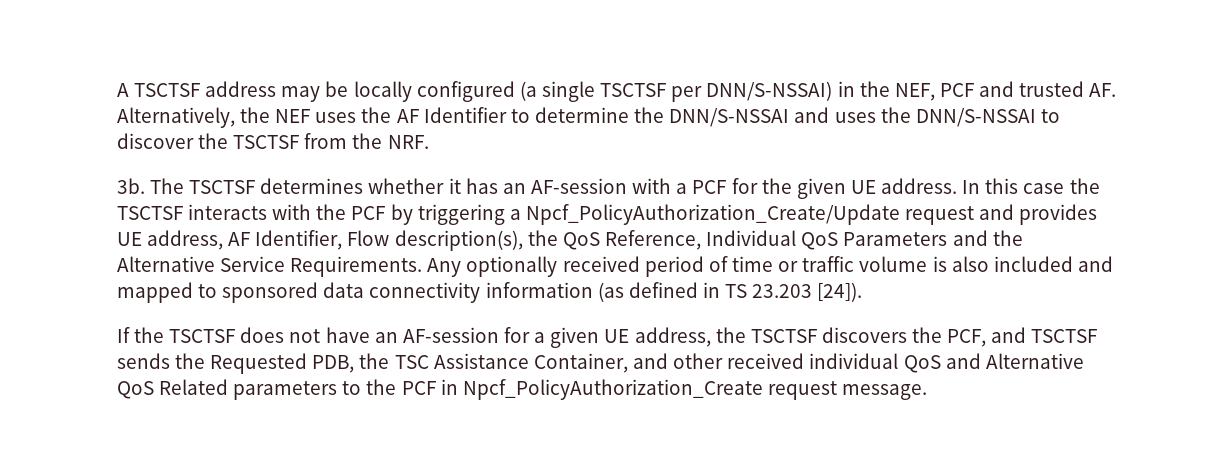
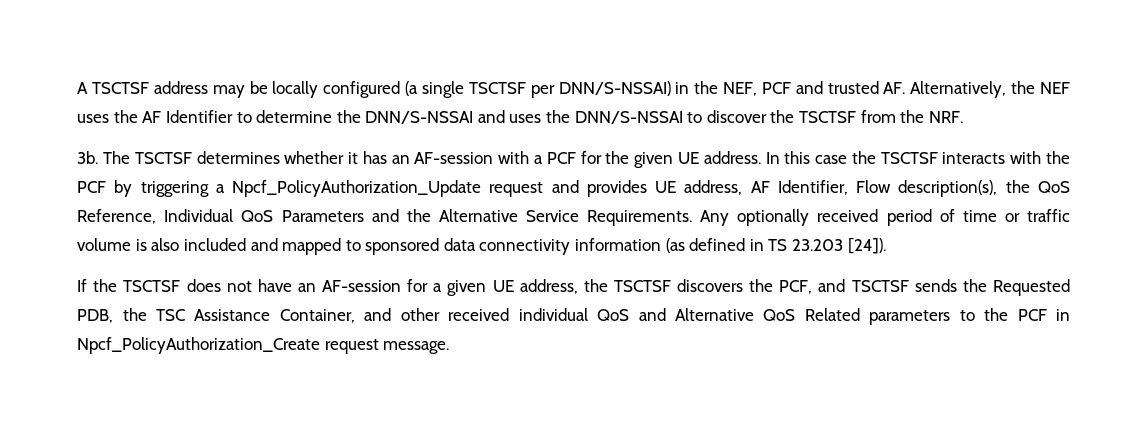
[526,204,901,225] Npcf_PolicyAuthorization_Create/Update -> [232,180,482,197] Npcf_PolicyAuthorization_Update

